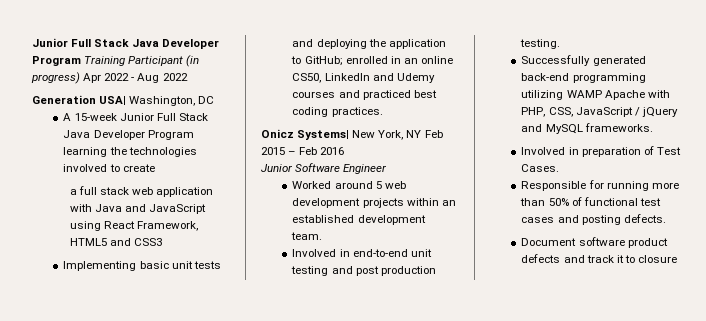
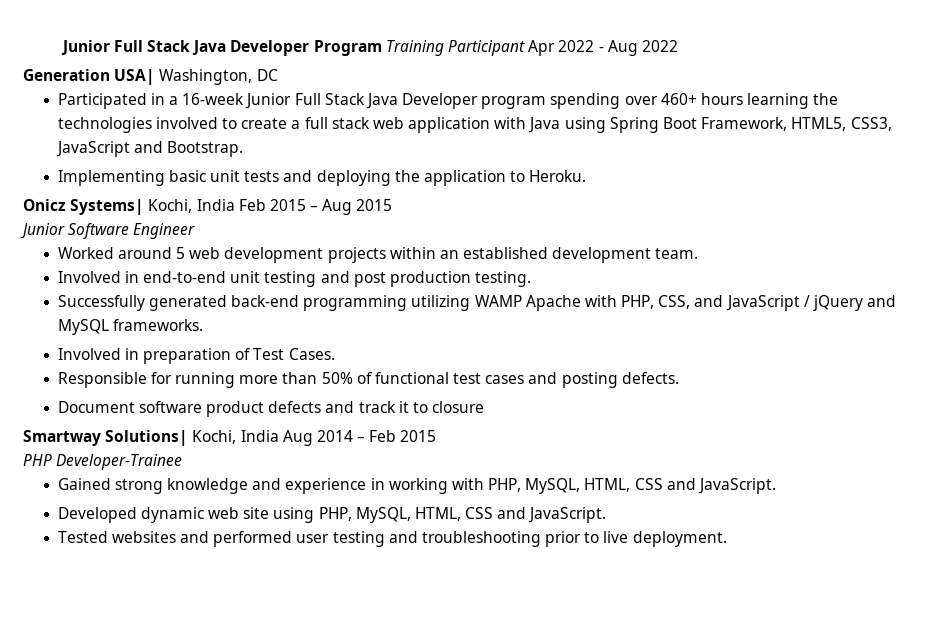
[186,55,200,67] [31,72,80,84] (in progress) -> (525, 48) none
[63,113,208,121] [63,130,194,140] A 15-week Junior Full Stack Java Developer Program -> [57,93,743,109] Participated in a 16-week Junior Full Stack Java Developer program spending over 460+ hours
(155, 168) // -> (288, 123) none
[124,204,206,214] [69,221,198,231] [69,238,162,246] and JavaScript using React Framework, HTML5 and CSS3 -> [564,117,892,133] [55,141,243,157] using Spring Boot Framework, HTML5, CSS3, JavaScript and Bootstrap.
[304,56,453,66] [292,73,435,83] [292,90,437,100] [292,107,383,117] GitHub; enrolled in an online CS50, LinkedIn and Udemy courses and practiced best coding practices. -> [529,170,587,182] Heroku.
[352,130,422,140] New York, NY -> [148,199,235,213] Kochi, India
[299,147,345,155] Feb 2016 -> [322,199,393,215] Aug 2015
(573, 112) none -> [694,295,724,307] and
(677, 259) none -> [23,430,437,446] [23,454,183,470] [57,478,776,494] [57,507,607,523] [57,531,727,547] // Smartway Solutions| Kochi, India Aug 2014 – Feb 2015 // PHP Developer-Trainee // Gained strong knowledge and experience in working with PHP, MySQL, HTML, CSS and JavaScript. // Developed dynamic web site using PHP, MySQL, HTML, CSS and JavaScript. // Tested websites and performed user testing and troubleshooting prior to live deployment.

